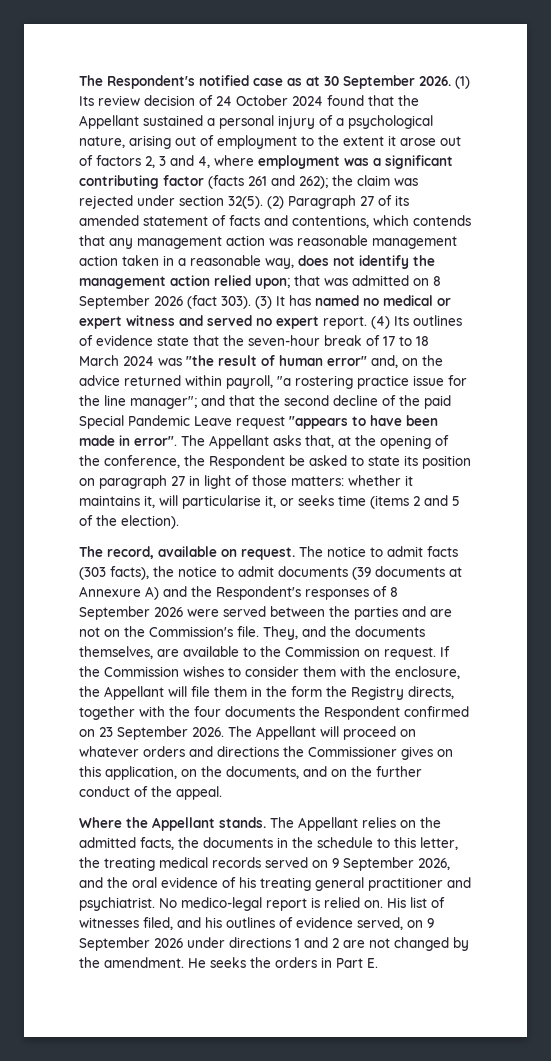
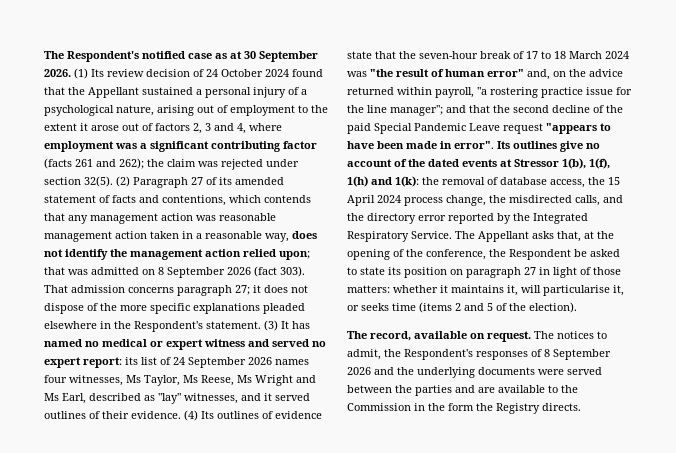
(251, 302) none -> [44,285,308,296] [44,303,305,314] [44,321,261,332] That admission concerns paragraph 27; it does not dispose of the more specific explanations pleaded elsewhere in the Respondent's statement.
[323,316,367,329] report. -> [83,357,309,368] [44,375,316,386] [44,393,310,404] [44,411,181,419] report: its list of 24 September 2026 names four witnesses, Ms Taylor, Ms Reese, Ms Wright and Ms Earl, described as "lay" witnesses, and it served outlines of their evidence.
(177, 441) none -> [497,141,600,152] [347,158,610,169] [347,176,620,188] [347,195,623,206] [347,213,588,224] [347,231,452,242] Its outlines give no account of the dated events at Stressor 1(b), 1(f), 1(h) and 1(k): the removal of database access, the 15 April 2024 process change, the misdirected calls, and the directory error reported by the Integrated Respiratory Service.
[327,546,458,557] [79,566,462,580] [79,586,187,600] notice to admit facts (303 facts), the notice to admit documents (39 documents at Annexure A) and -> [557,331,607,339] [347,349,381,360] notices to admit,
(183, 612) none -> [374,367,535,378] and the underlying documents
[79,626,425,640] [79,646,450,660] [79,666,460,679] [79,686,247,700] not on the Commission's file. They, and the documents themselves, are available to the Commission on request. If the Commission wishes to consider them with the enclosure, the Appellant will file them -> [498,385,578,393] [347,403,411,411] available to the Commission
[408,686,454,699] [79,706,469,720] [79,726,416,740] [79,746,453,760] [79,766,422,780] [79,786,222,800] [79,817,441,831] [79,837,458,850] [79,857,450,871] [79,877,471,891] [79,897,445,911] [79,917,434,930] [79,937,469,951] [79,957,378,968] directs, together with the four documents the Respondent confirmed on 23 September 2026. The Appellant will proceed on whatever orders and directions the Commissioner gives on this application, on the documents, and on the further conduct of the appeal. // Where the Appellant stands. The Appellant relies on the admitted facts, the documents in the schedule to this letter, the treating medical records served on 9 September 2026, and the oral evidence of his treating general practitioner and psychiatrist. No medico-legal report is relied on. His list of witnesses filed, and his outlines of evidence served, on 9 September 2026 under directions 1 and 2 are not changed by the amendment. He seeks the orders in Part E. -> [542,403,581,411] directs.

